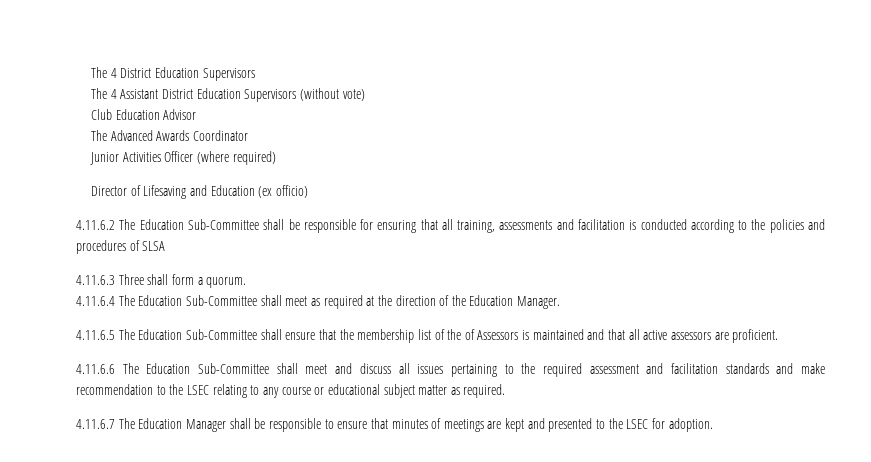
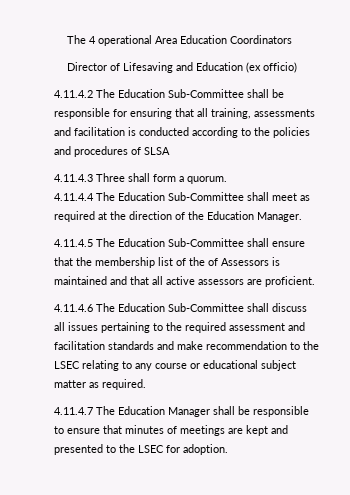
[91,67,255,81] [91,88,365,102] [91,109,197,120] [91,130,249,141] [90,151,276,165] The 4 District Education Supervisors // The 4 Assistant District Education Supervisors (without vote) // Club Education Advisor // The Advanced Awards Coordinator // Junior Activities Officer (where required) -> [66,35,292,46] The 4 operational Area Education Coordinators
[76,220,116,230] 4.11.6.2 -> [54,90,94,98] 4.11.4.2
[76,275,116,285] 4.11.6.3 -> [54,174,94,182] 4.11.4.3
[76,296,116,306] 4.11.6.4 -> [54,193,95,201] 4.11.4.4
[76,330,116,340] 4.11.6.5 -> [54,239,94,247] 4.11.4.5
[76,363,353,374] 4.11.6.6 The Education Sub-Committee shall meet and -> [54,303,270,312] 4.11.4.6 The Education Sub-Committee shall
[76,419,116,429] 4.11.6.7 -> [54,407,94,415] 4.11.4.7

